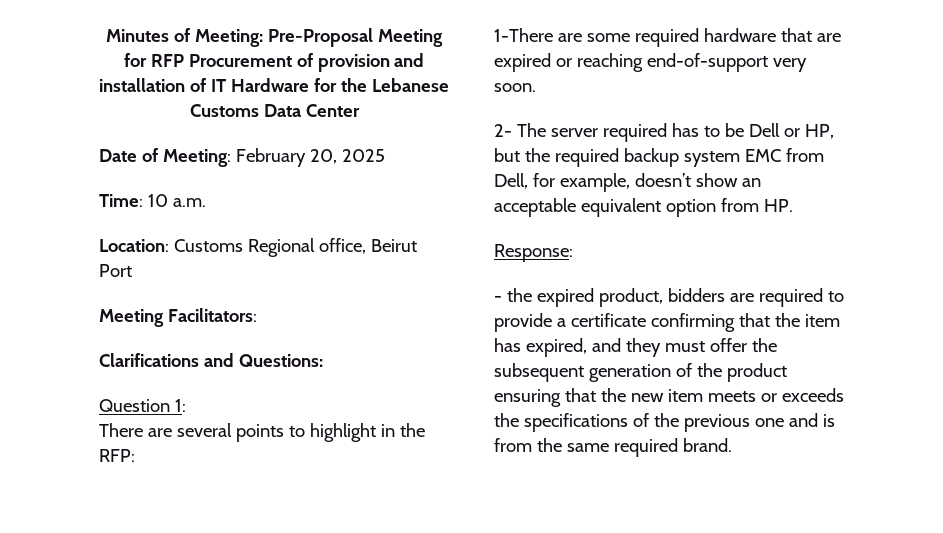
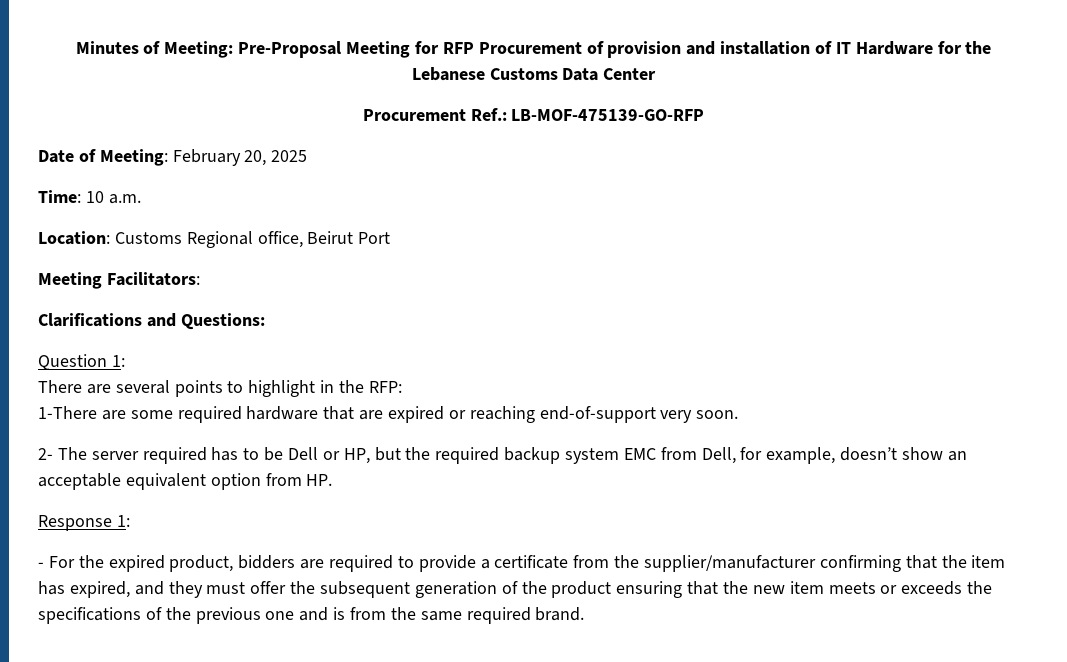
(360, 110) none -> [362,108,705,121] // Procurement Ref.: LB-MOF-475139-GO-RFP
[494,244,573,262] Response: -> [38,515,130,531] Response 1:
(502, 299) none -> [48,556,75,568] For
(646, 320) none -> [573,555,817,572] from the supplier/manufacturer

